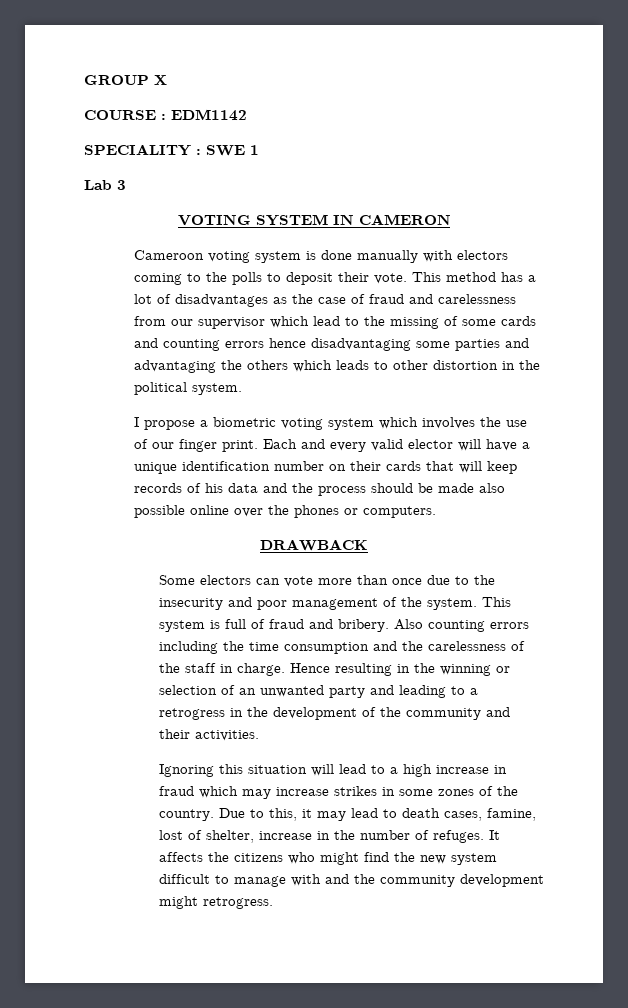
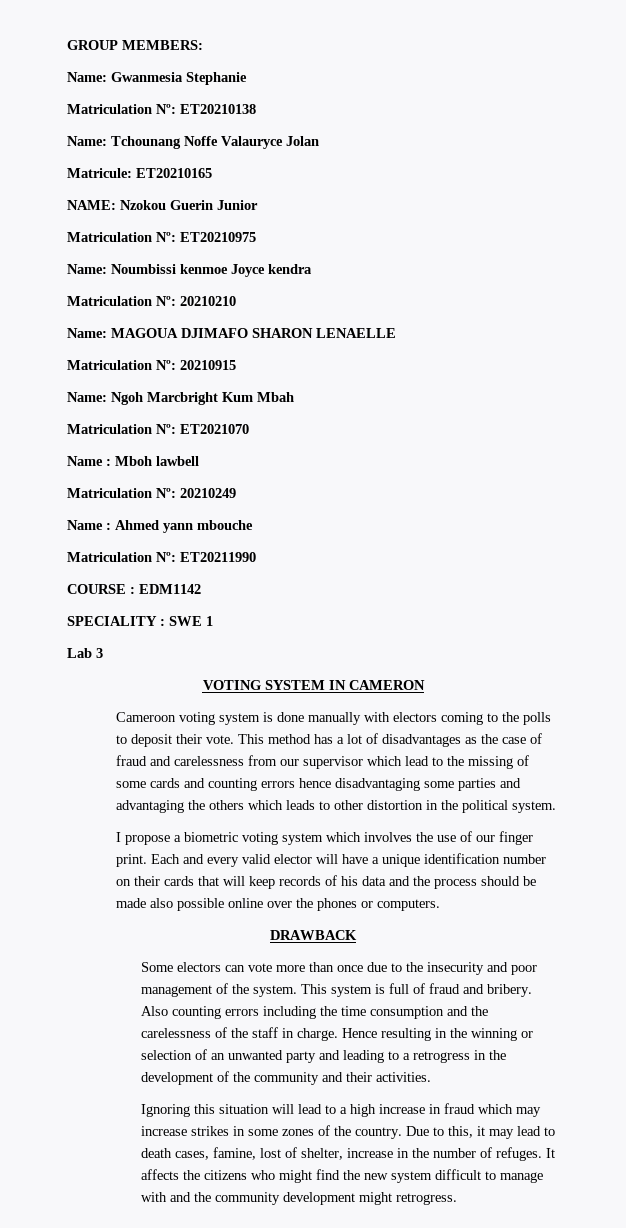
[154,75,167,85] X -> [122,40,203,50] [67,72,247,85] [67,104,256,114] [67,136,319,149] [67,168,212,178] [67,200,258,210] [67,232,256,242] [67,264,312,277] [67,296,236,306] [67,328,396,338] [67,360,236,370] [67,392,294,405] [67,424,249,434] [67,456,199,466] [67,488,236,498] [67,520,253,533] [67,552,256,562] MEMBERS: // Name: Gwanmesia Stephanie // Matriculation Nº: ET20210138 // Name: Tchounang Noffe Valauryce Jolan // Matricule: ET20210165 // NAME: Nzokou Guerin Junior // Matriculation Nº: ET20210975 // Name: Noumbissi kenmoe Joyce kendra // Matriculation Nº: 20210210 // Name: MAGOUA DJIMAFO SHARON LENAELLE // Matriculation Nº: 20210915 // Name: Ngoh Marcbright Kum Mbah // Matriculation Nº: ET2021070 // Name : Mboh lawbell // Matriculation Nº: 20210249 // Name : Ahmed yann mbouche // Matriculation Nº: ET20211990

